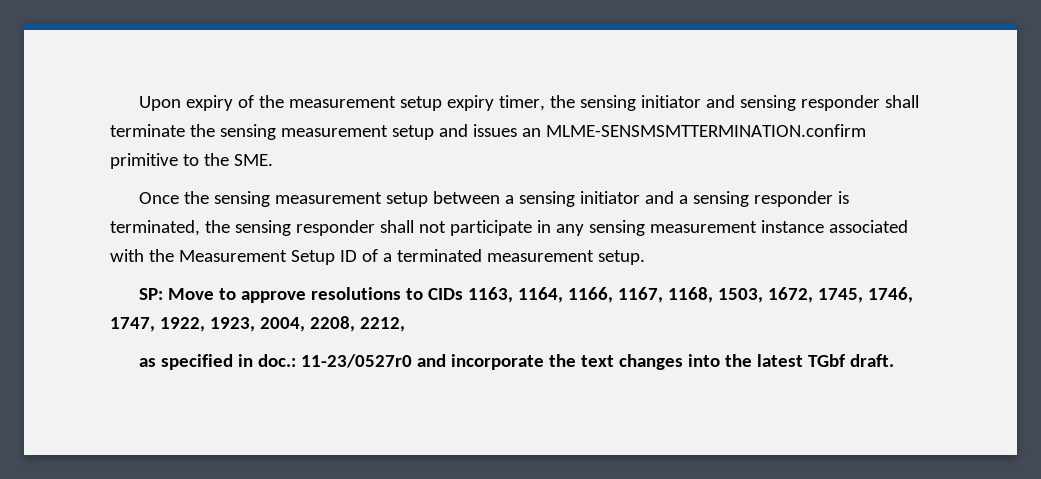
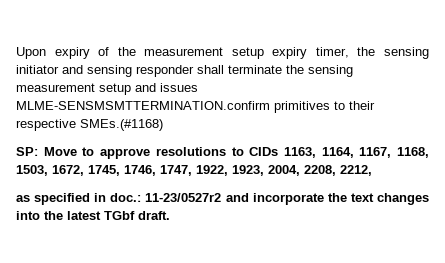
[521,124,866,137] [110,153,273,169] [139,191,849,207] [110,220,908,236] [110,249,645,265] an MLME-SENSMSMTTERMINATION.confirm primitive to the SME. // Once the sensing measurement setup between a sensing initiator and a sensing responder is terminated, the sensing responder shall not participate in any sensing measurement instance associated with the Measurement Setup ID of a terminated measurement setup. -> [16,101,375,113] [16,119,163,131] MLME-SENSMSMTTERMINATION.confirm primitives to their respective SMEs.(#1168)
[568,287,614,303] 1166, -> (354, 152) none
[301,354,413,368] 11-23/0527r0 -> [145,193,222,202] 11-23/0527r2

